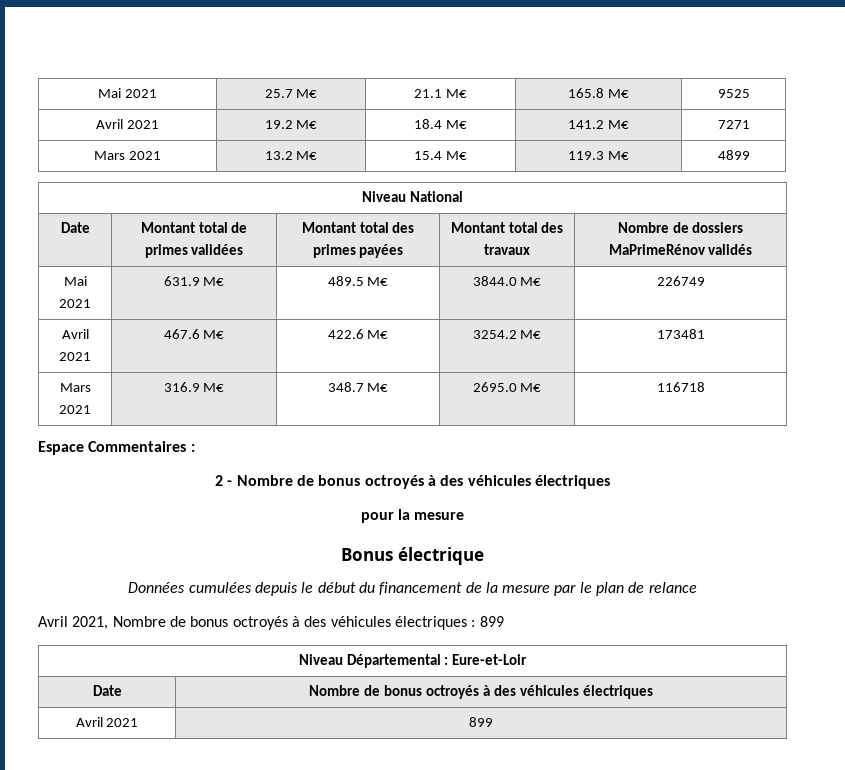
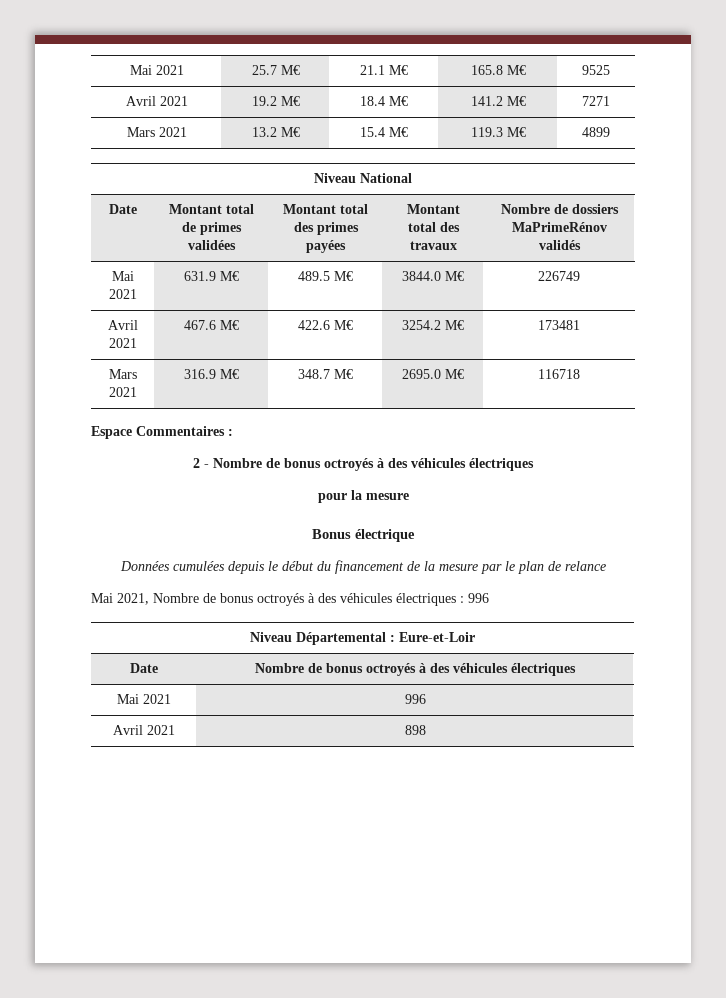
[38,616,68,627] Avril -> [91,593,113,603] Mai
[479,616,504,627] 899 -> [468,593,489,603] 996
[75,717,139,727] [469,717,493,727] // Avril 2021 | 899 -> [117,694,171,704] [404,694,426,704] [113,725,175,735] [404,725,426,735] // Mai 2021 | 996 // Avril 2021 | 898

